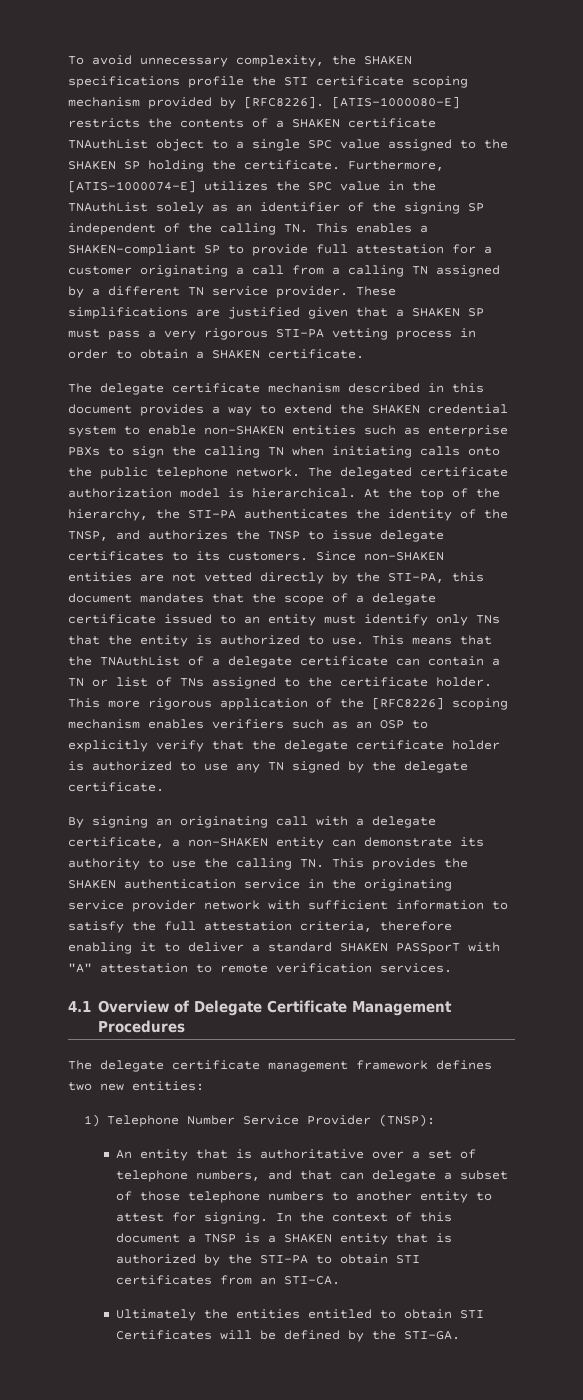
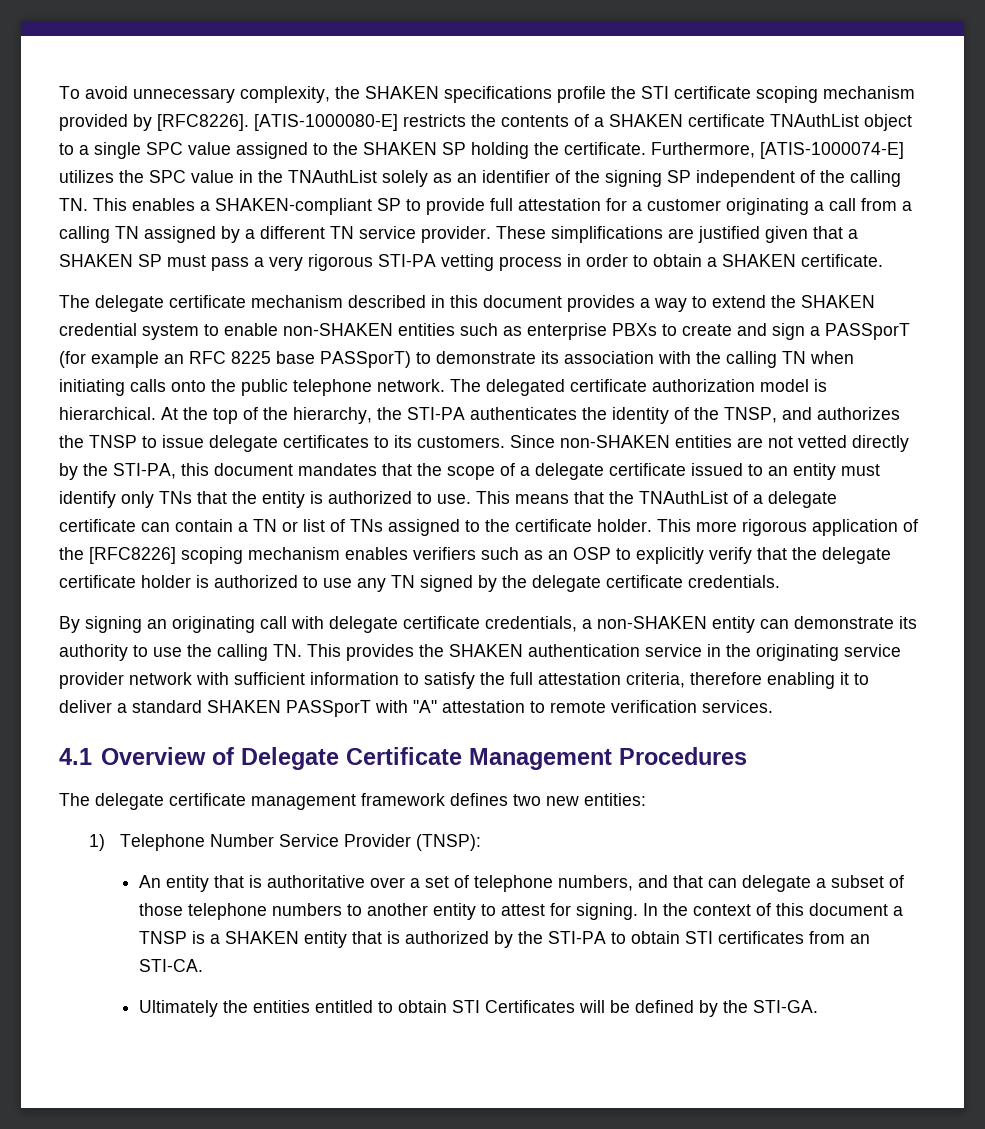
[132,446,164,458] sign -> [682,323,910,340] [59,351,691,368] create and sign a PASSporT (for example an RFC 8225 base PASSporT) to demonstrate its association with
[68,782,164,792] certificate. -> [606,575,780,588] certificate credentials.
[356,816,436,828] [68,837,164,848] a delegate certificate, -> [329,616,577,633] delegate certificate credentials,

